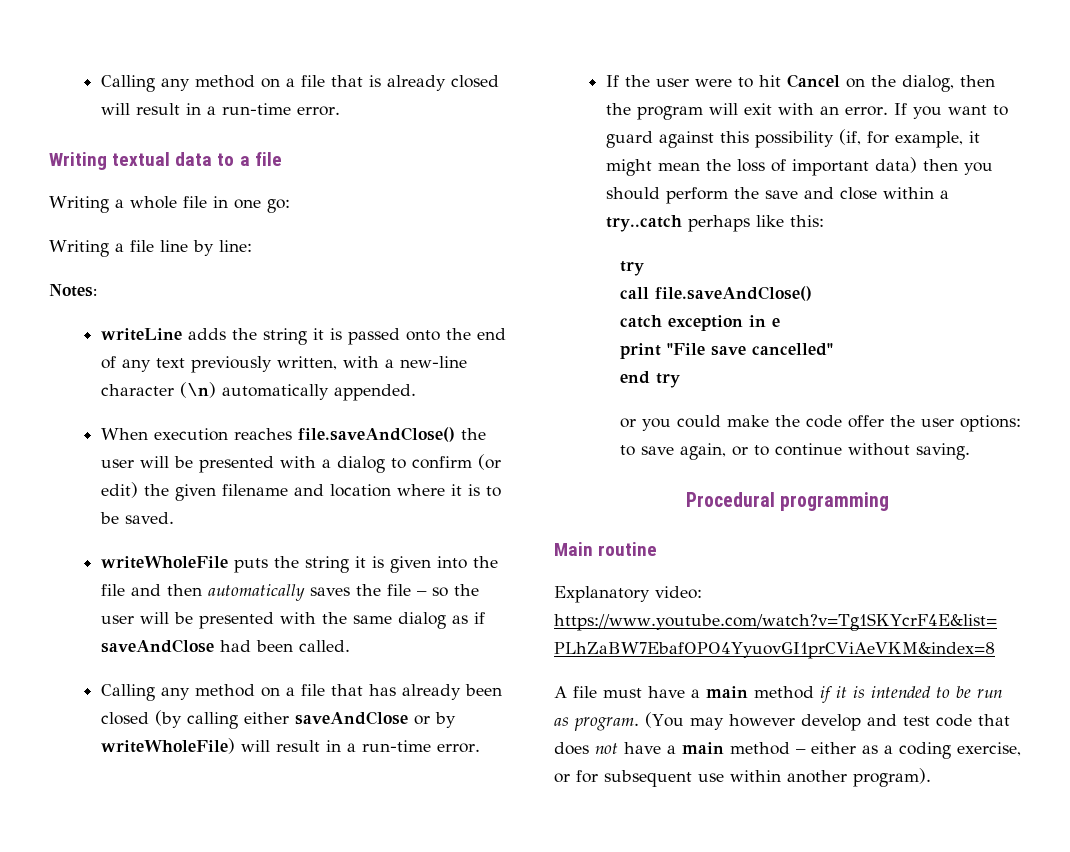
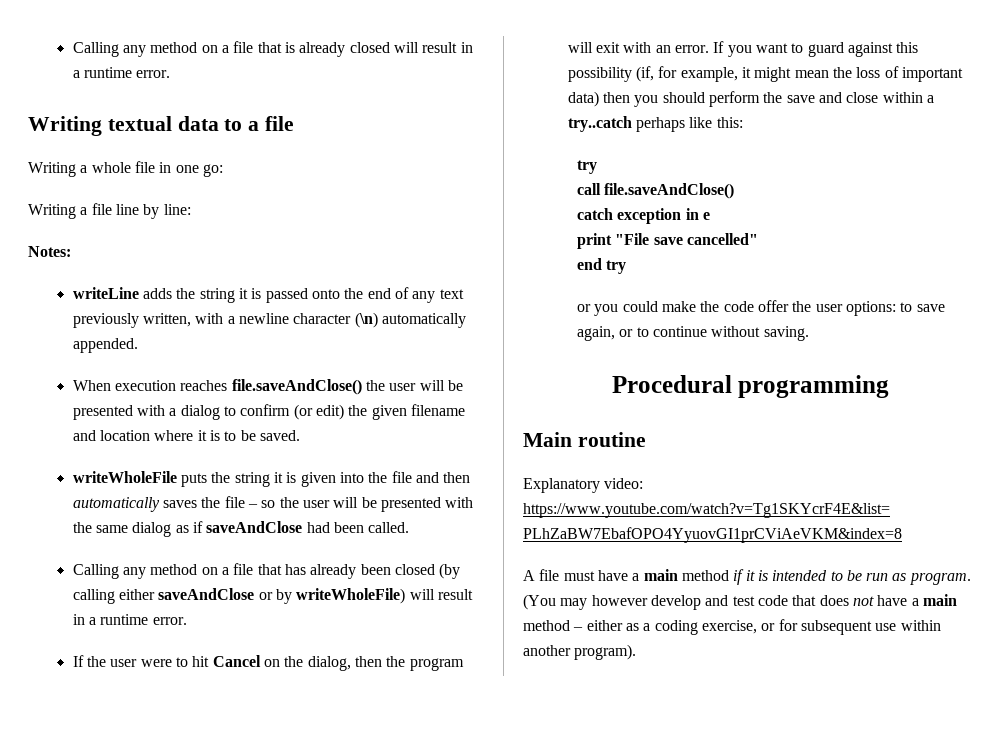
[222,103,292,115] run-time -> [83,67,132,78] runtime
[400,356,468,368] new-line -> [238,313,289,324] newline
[362,740,432,752] run-time -> [100,614,149,625] runtime

